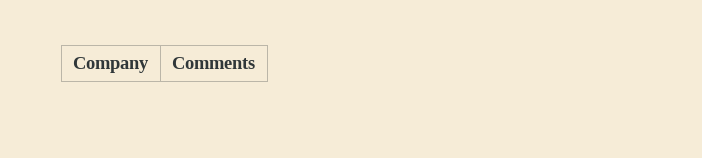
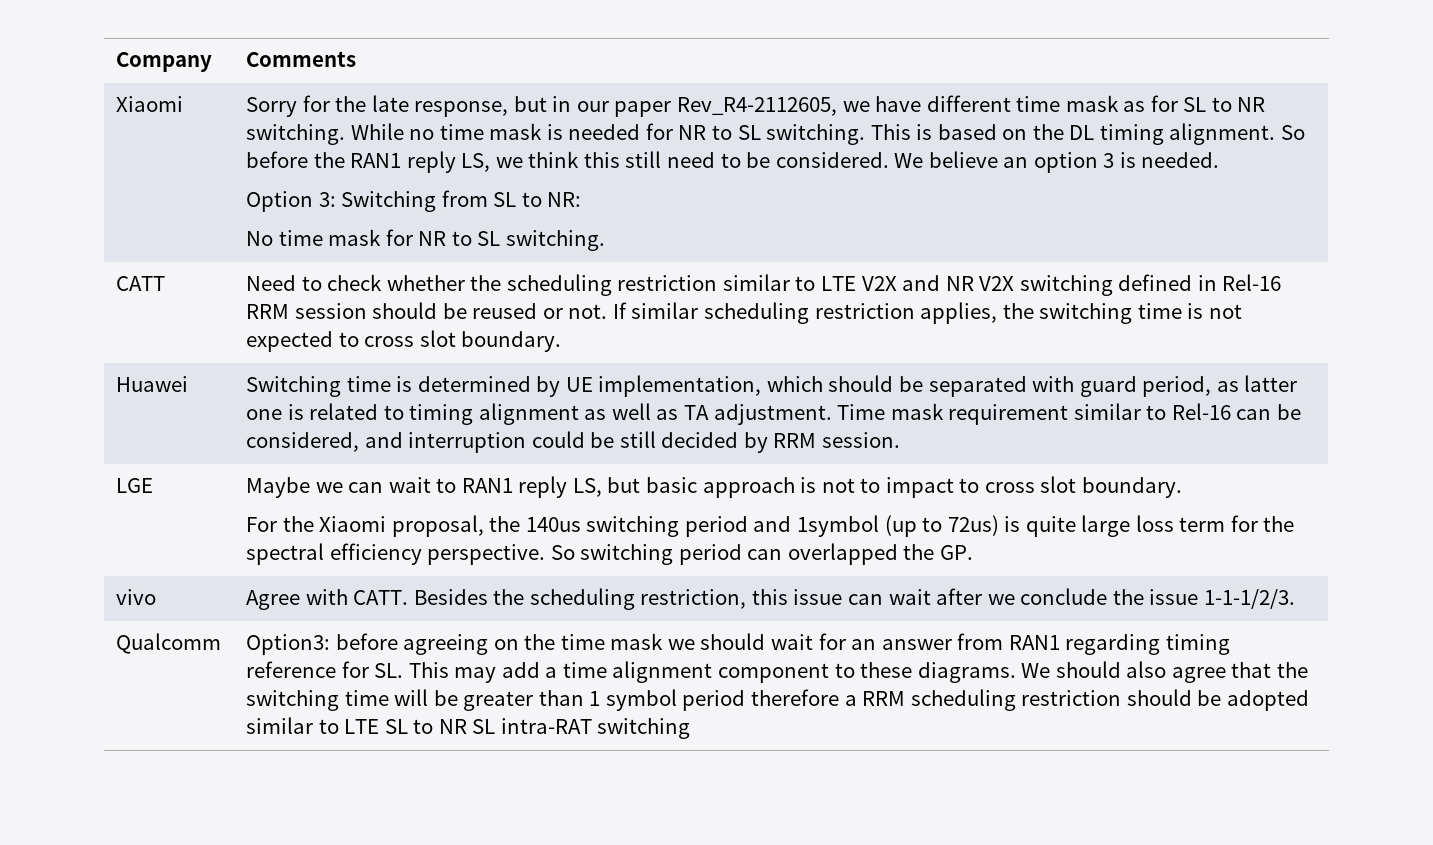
(255, 63) none -> [116,96,184,112] [246,95,1266,117] [246,123,1305,145] [246,151,1220,173] [246,190,582,212] [246,229,605,251] [116,276,166,291] [246,274,1282,296] [246,302,1242,324] [246,330,562,352] [116,376,189,392] [246,375,1298,397] [246,403,1301,425] [246,431,900,453] [116,478,154,493] [246,476,1182,498] [246,515,1295,537] [246,543,973,565] [116,589,157,605] [246,588,1295,610] [116,633,222,654] [246,633,1230,655] [246,661,1308,683] [246,689,1309,711] [246,717,691,739] // Xiaomi | Sorry for the late response, but in our paper Rev_R4-2112605, we have different time mask as for SL to NR switching. While no time mask is needed for NR to SL switching. This is based on the DL timing alignment. So before the RAN1 reply LS, we think this still need to be considered. We believe an option 3 is needed. // Option 3: Switching from SL to NR: // No time mask for NR to SL switching. // CATT | Need to check whether the scheduling restriction similar to LTE V2X and NR V2X switching defined in Rel-16 RRM session should be reused or not. If similar scheduling restriction applies, the switching time is not expected to cross slot boundary. // Huawei | Switching time is determined by UE implementation, which should be separated with guard period, as latter one is related to timing alignment as well as TA adjustment. Time mask requirement similar to Rel-16 can be considered, and interruption could be still decided by RRM session. // LGE | Maybe we can wait to RAN1 reply LS, but basic approach is not to impact to cross slot boundary. // For the Xiaomi proposal, the 140us switching period and 1symbol (up to 72us) is quite large loss term for the spectral efficiency perspective. So switching period can overlapped the GP. // vivo | Agree with CATT. Besides the scheduling restriction, this issue can wait after we conclude the issue 1-1-1/2/3. // Qualcomm | Option3: before agreeing on the time mask we should wait for an answer from RAN1 regarding timing reference for SL. This may add a time alignment component to these diagrams. We should also agree that the switching time will be greater than 1 symbol period therefore a RRM scheduling restriction should be adopted similar to LTE SL to NR SL intra-RAT switching

